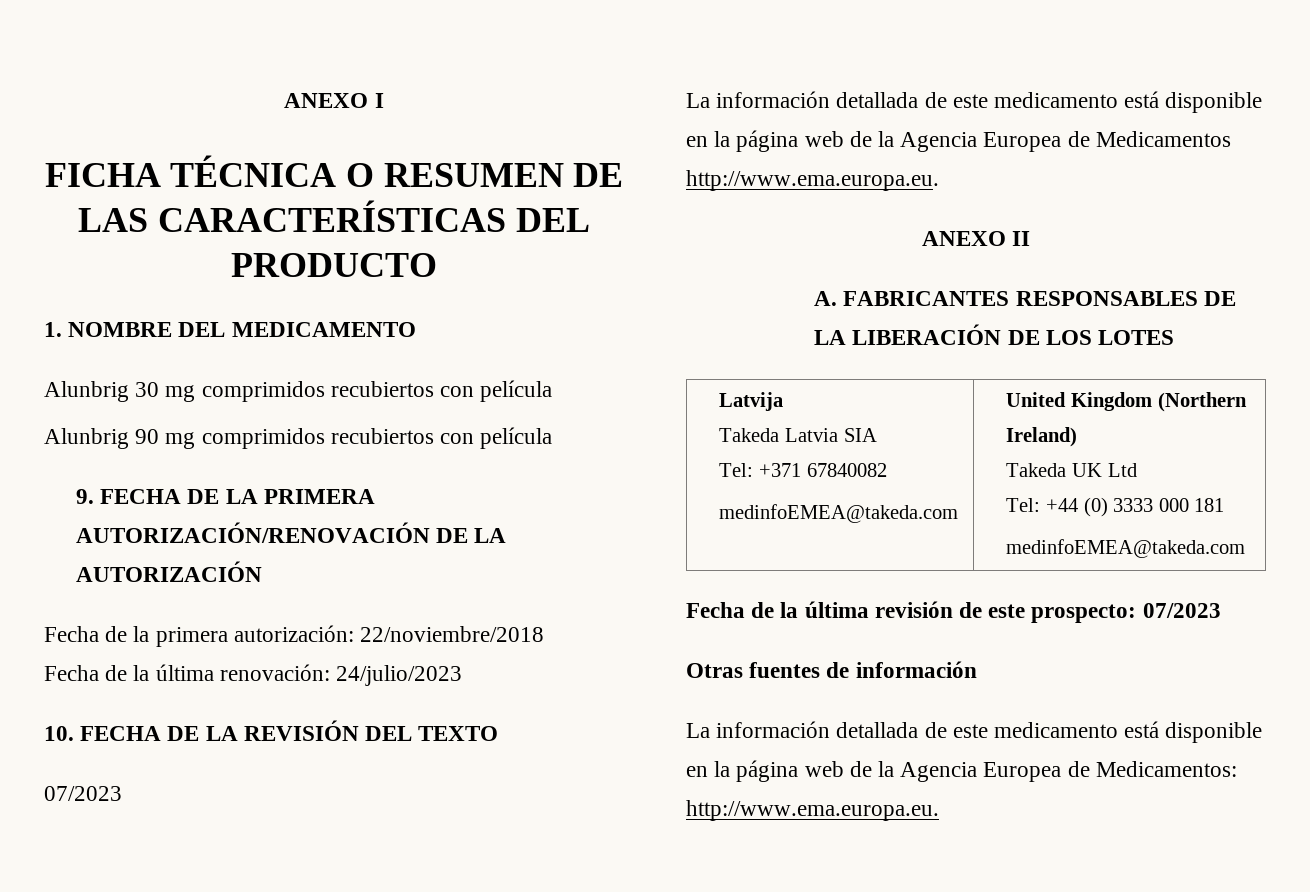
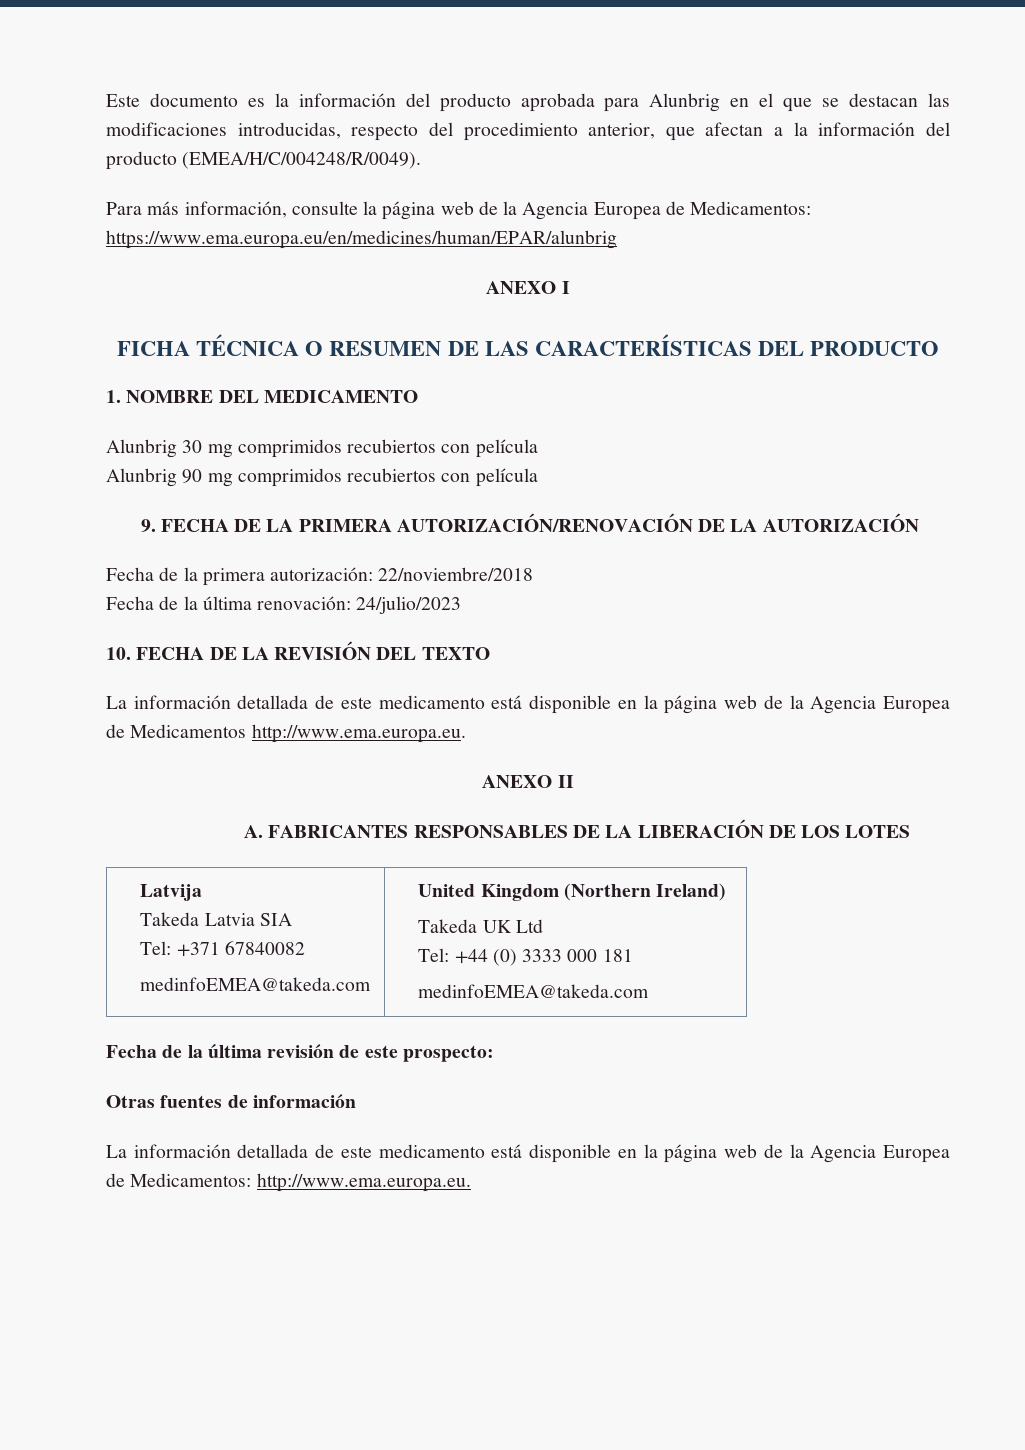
(284, 100) none -> [106,93,950,112] [106,122,950,141] [106,151,422,170] [106,201,812,220] [106,230,617,249] Este documento es la información del producto aprobada para Alunbrig en el que se destacan las modificaciones introducidas, respecto del procedimiento anterior, que afectan a la información del producto (EMEA/H/C/004248/R/0049). // Para más información, consulte la página web de la Agencia Europea de Medicamentos: https://www.ema.europa.eu/en/medicines/human/EPAR/alunbrig //
[44,786,122,801] // 07/2023 -> (490, 653) none
[1142,603,1221,618] 07/2023 -> (494, 1053) none

